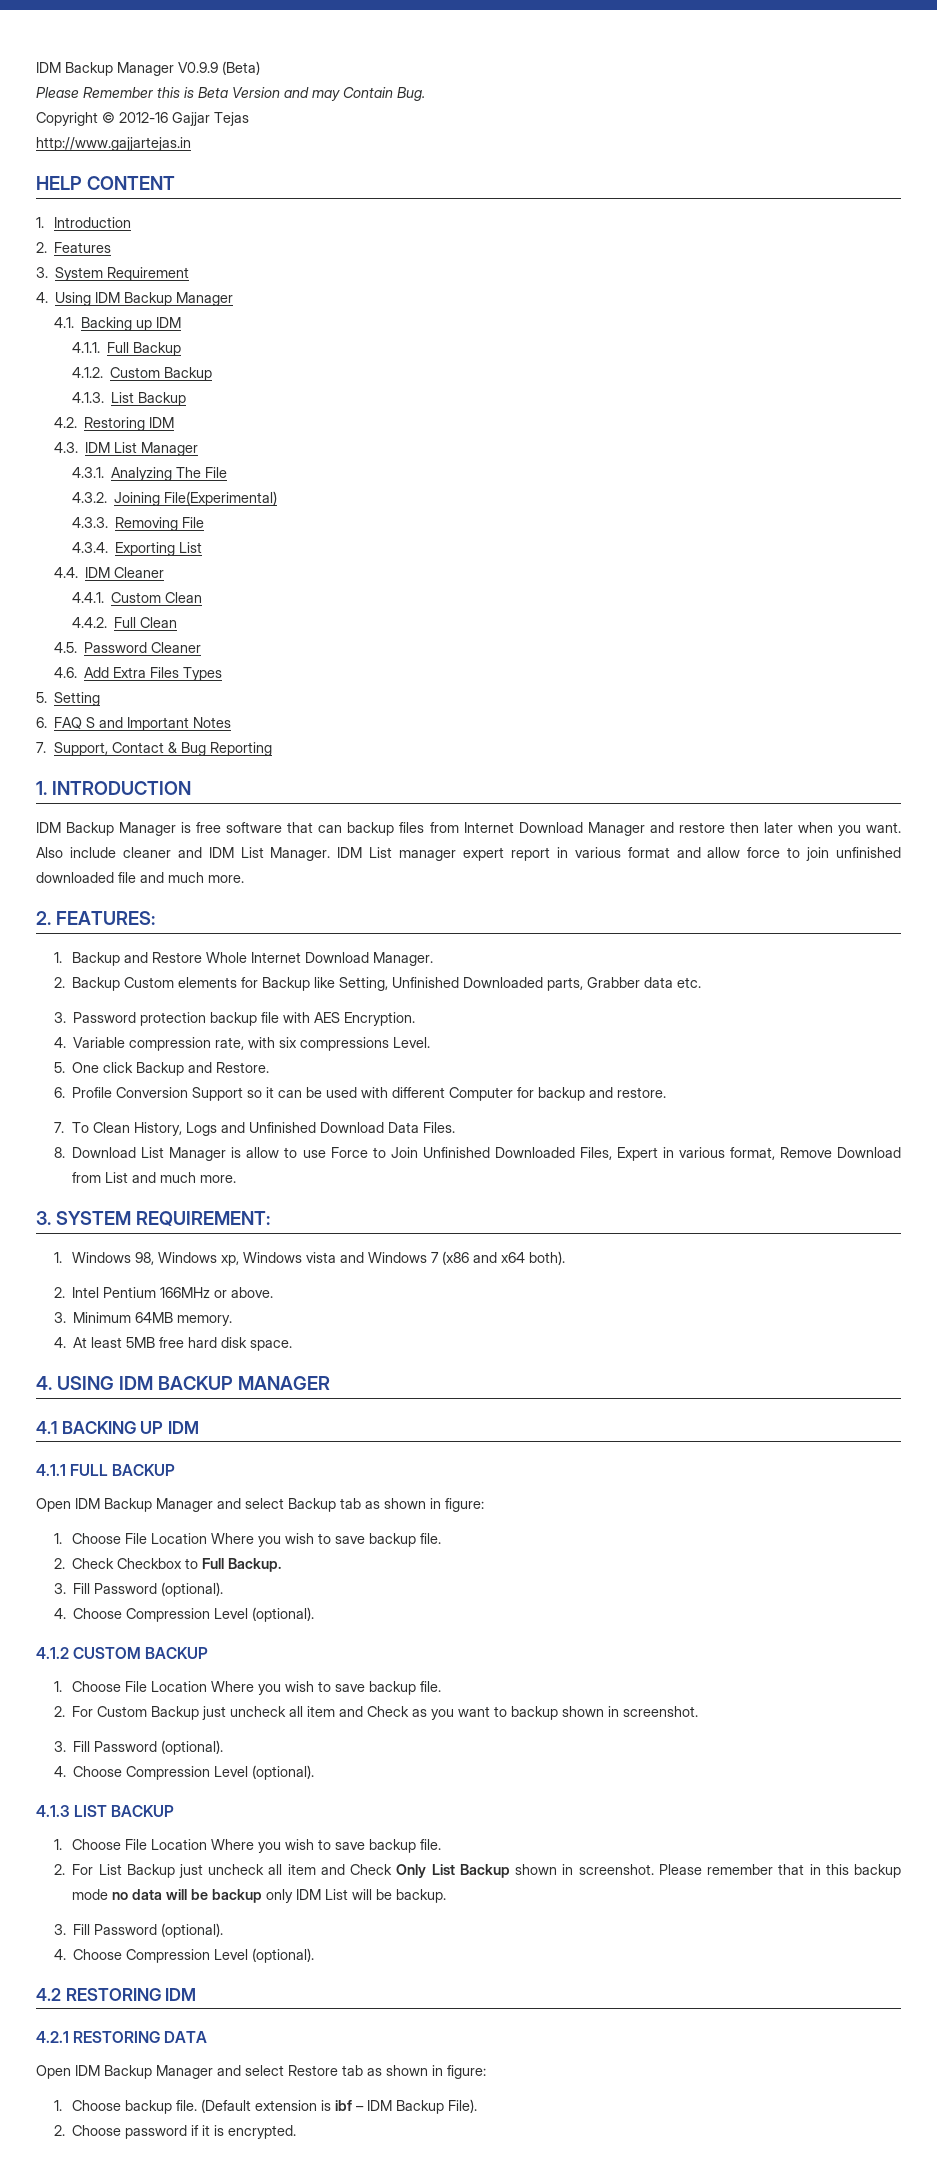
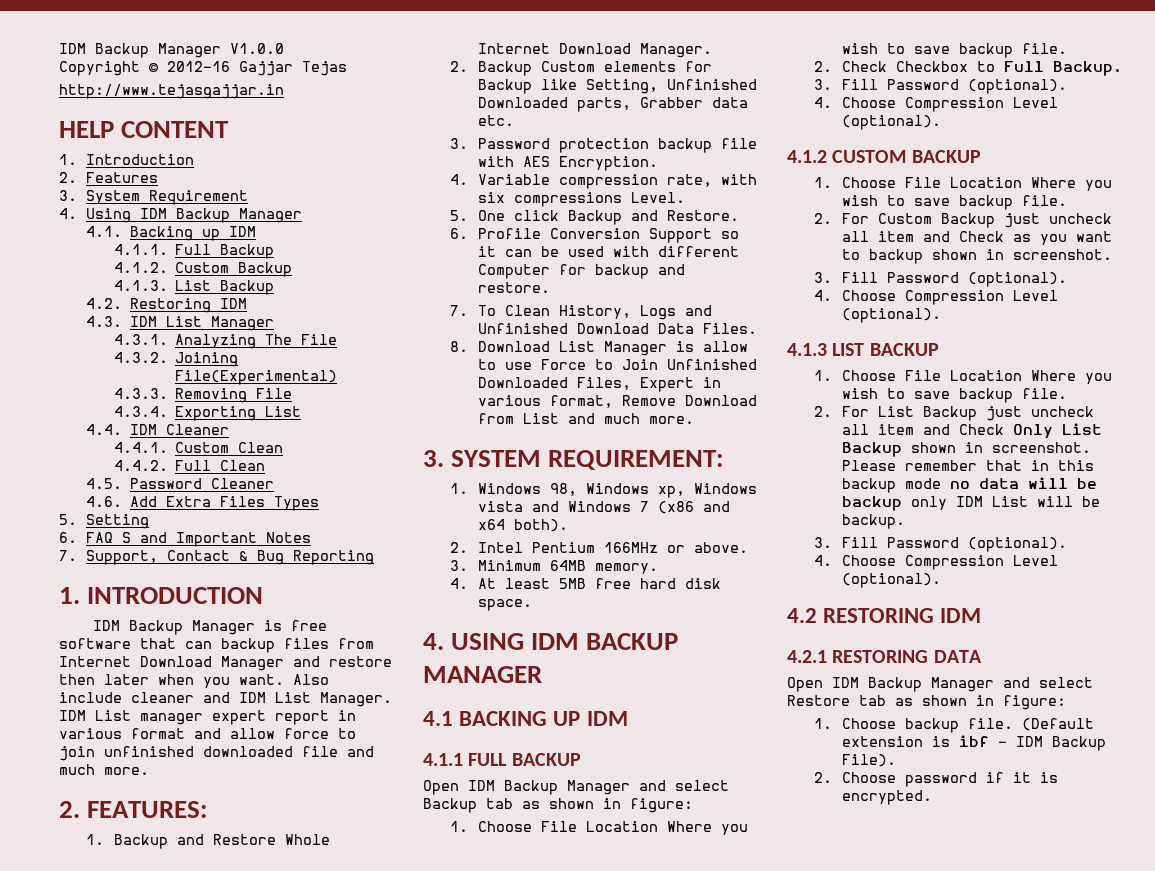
[36,61,260,76] [36,87,425,101] IDM Backup Manager V0.9.9 (Beta) // Please Remember this is Beta Version and may Contain Bug. -> [59,43,284,58] IDM Backup Manager V1.0.0
[36,137,191,151] http://www.gajjartejas.in -> [59,84,284,99] http://www.tejasgajjar.in

